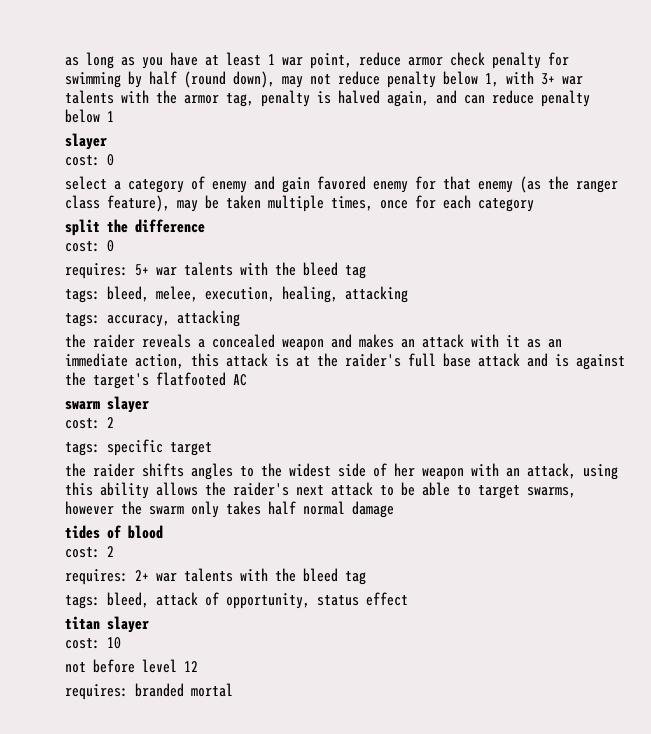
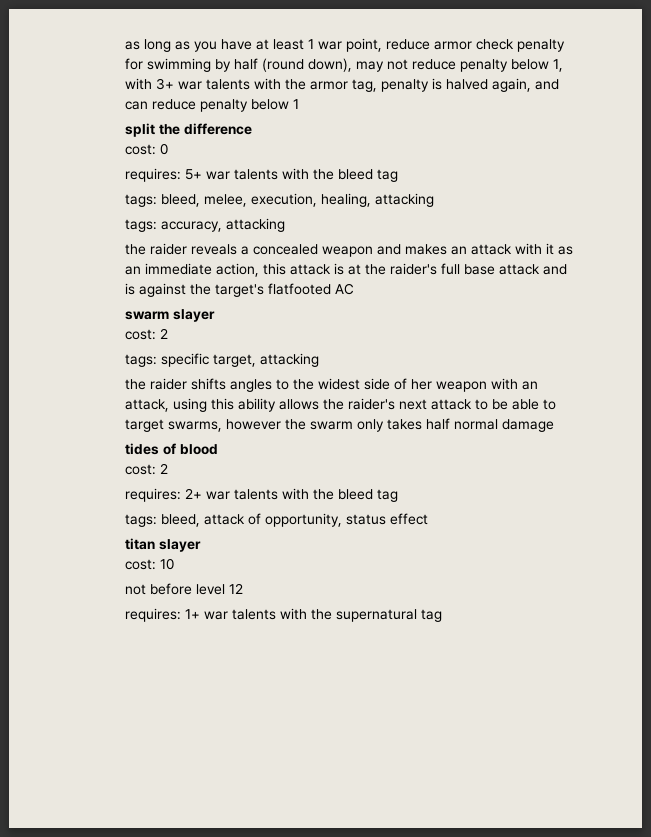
[64,133,107,150] [64,154,114,166] [64,176,618,193] [64,195,534,212] // slayer // cost: 0 // select a category of enemy and gain favored enemy for that enemy (as the ranger class feature), may be taken multiple times, once for each category -> (300, 104) none
[169,442,212,456] target -> [213,353,320,367] target, attacking
[134,683,233,697] branded mortal -> [185,608,443,622] 1+ war talents with the supernatural tag

